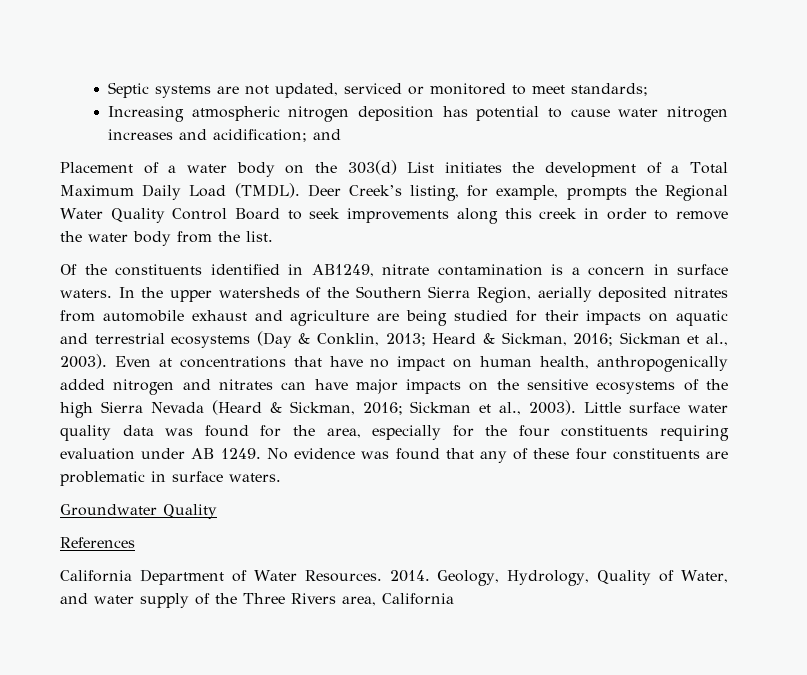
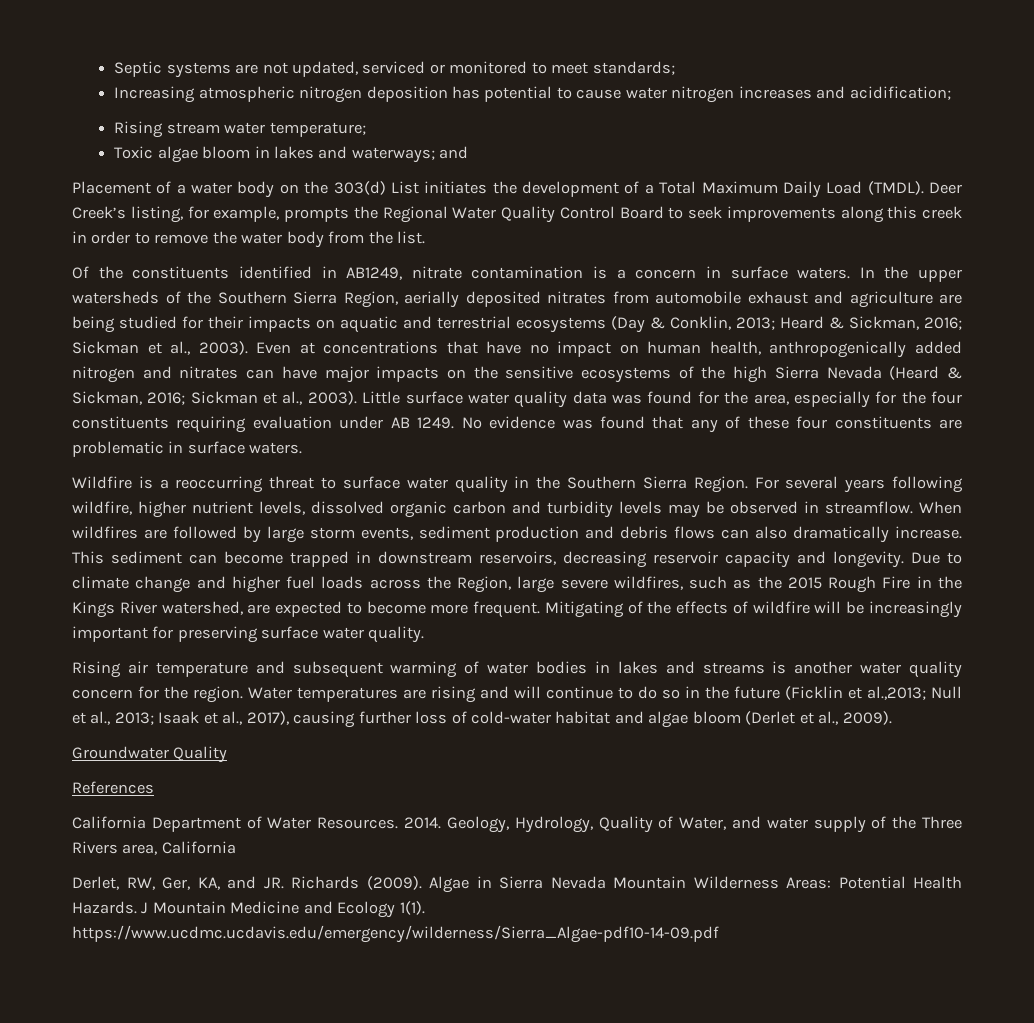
(307, 135) none -> [114,121,366,138] [114,146,435,163] // Rising stream water temperature; // Toxic algae bloom in lakes and waterways;
(281, 477) none -> [72,476,964,493] [72,501,962,518] [72,526,963,543] [72,551,962,568] [72,576,963,593] [72,601,962,618] [72,626,425,643] [72,661,962,678] [72,686,962,703] [72,711,892,728] // Wildfire is a reoccurring threat to surface water quality in the Southern Sierra Region. For several years following wildfire, higher nutrient levels, dissolved organic carbon and turbidity levels may be observed in streamflow. When wildfires are followed by large storm events, sediment production and debris flows can also dramatically increase. This sediment can become trapped in downstream reservoirs, decreasing reservoir capacity and longevity. Due to climate change and higher fuel loads across the Region, large severe wildfires, such as the 2015 Rough Fire in the Kings River watershed, are expected to become more frequent. Mitigating of the effects of wildfire will be increasingly important for preserving surface water quality. // Rising air temperature and subsequent warming of water bodies in lakes and streams is another water quality concern for the region. Water temperatures are rising and will continue to do so in the future (Ficklin et al.,2013; Null et al., 2013; Isaak et al., 2017), causing further loss of cold-water habitat and algae bloom (Derlet et al., 2009).
(454, 599) none -> [72,876,962,893] [72,901,425,918] [72,925,719,943] // Derlet, RW, Ger, KA, and JR. Richards (2009). Algae in Sierra Nevada Mountain Wilderness Areas: Potential Health Hazards. J Mountain Medicine and Ecology 1(1). https://www.ucdmc.ucdavis.edu/emergency/wilderness/Sierra_Algae-pdf10-14-09.pdf

